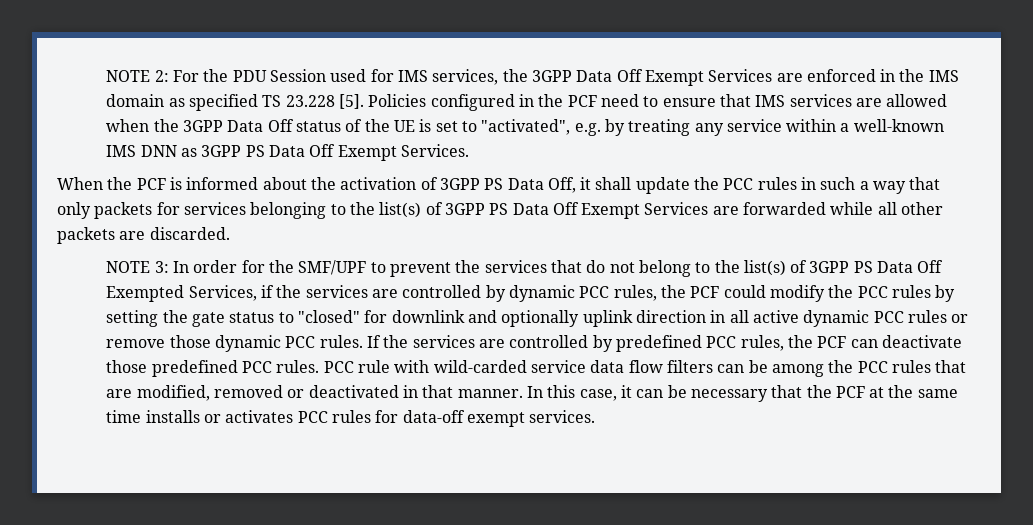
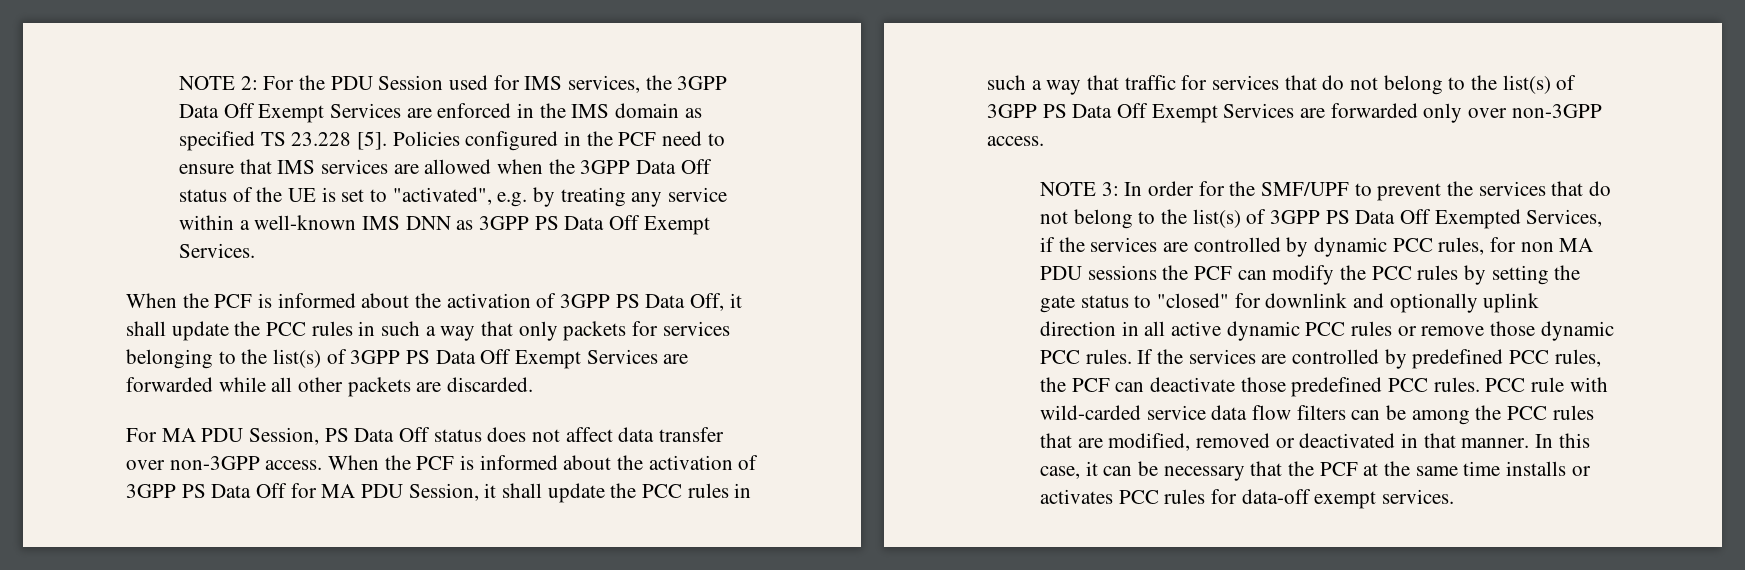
(230, 233) none -> [126,427,725,445] [126,455,759,470] [126,483,752,503] [987,75,1577,95] [987,103,1602,123] [987,136,1044,146] // For MA PDU Session, PS Data Off status does not affect data transfer over non-3GPP access. When the PCF is informed about the activation of 3GPP PS Data Off for MA PDU Session, it shall update the PCC rules in such a way that traffic for services that do not belong to the list(s) of 3GPP PS Data Off Exempt Services are forwarded only over non-3GPP access.
[660,285,766,298] the PCF could -> [1489,237,1594,252] [1039,265,1267,280] for non MA PDU sessions the PCF can

